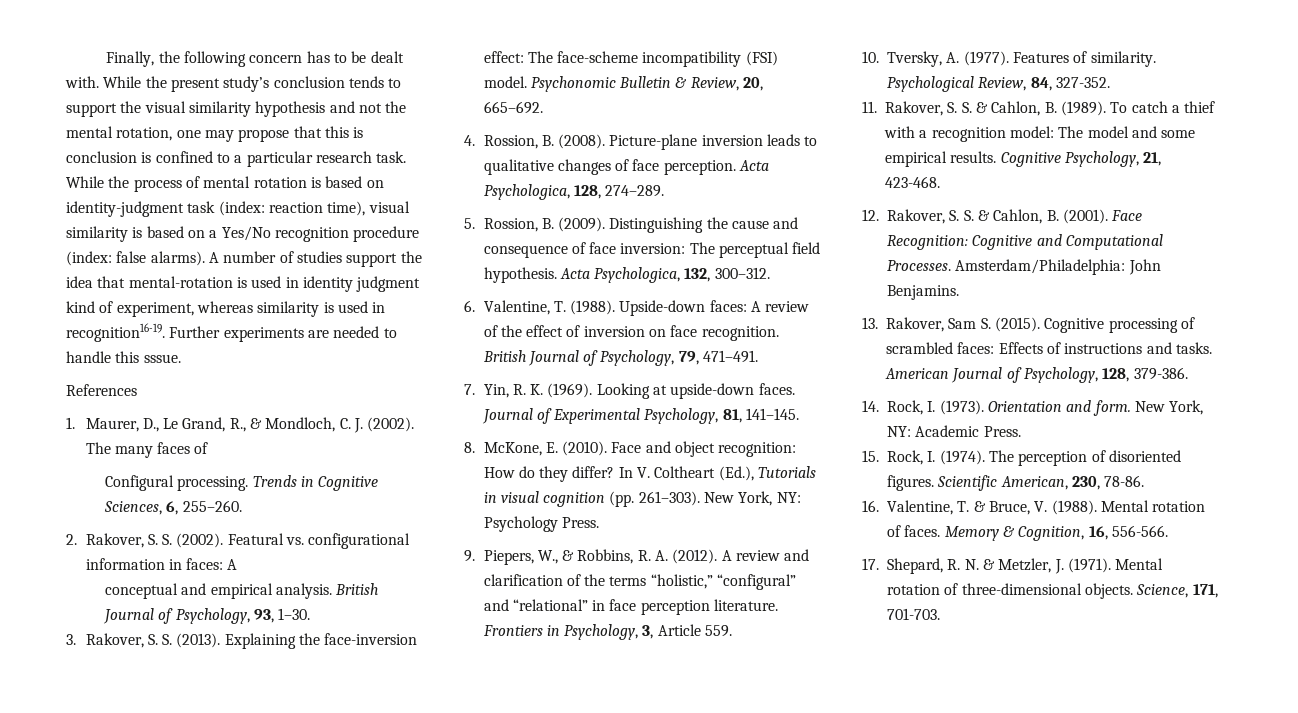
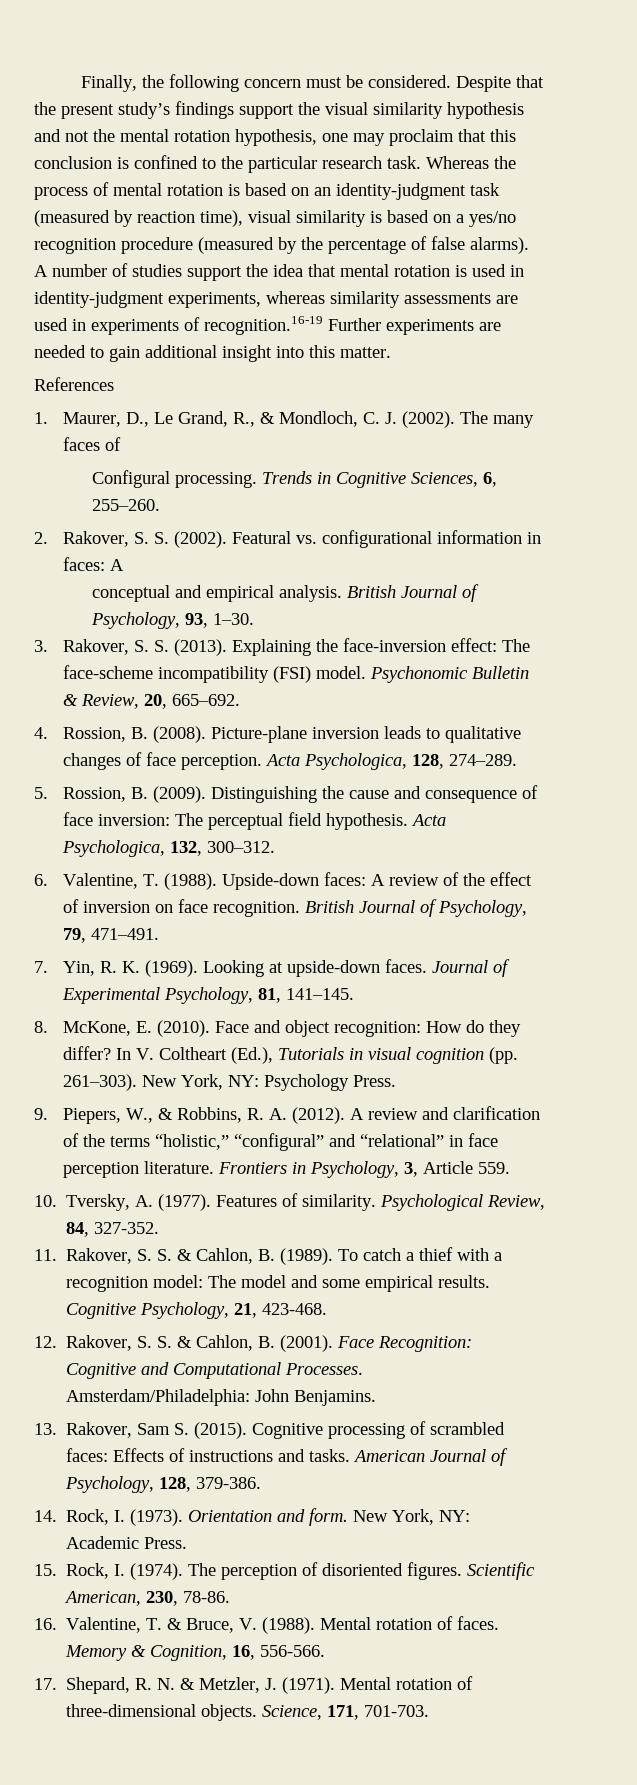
[306,51,404,63] [65,76,402,92] has to be dealt with. While the present study’s conclusion tends to -> [306,75,545,92] [34,101,234,119] must be considered. Despite that the present study’s findings
[116,127,173,141] rotation, -> [174,129,317,146] rotation hypothesis,
[238,129,290,142] propose -> [389,129,454,146] proclaim
[353,127,364,138] is -> (516, 135) none
[234,155,243,163] a -> [221,156,243,169] the
[66,176,104,188] While -> [426,156,489,169] Whereas
(384, 184) none -> [314,187,331,196] an
[218,201,265,216] (index: -> [34,210,133,227] (measured by
[221,226,271,241] Yes/No -> [469,211,516,227] yes/no
[66,251,112,266] (index: -> [198,236,427,254] (measured by the percentage of
[128,276,421,292] [66,301,386,317] [66,323,165,342] mental-rotation is used in identity judgment kind of experiment, whereas similarity is used in recognition16-19. -> [340,264,524,277] [34,291,518,308] [34,316,323,335] mental rotation is used in identity-judgment experiments, whereas similarity assessments are used in experiments of recognition.16-19
[66,351,181,363] handle this sssue. -> [109,345,391,362] gain additional insight into this matter.

